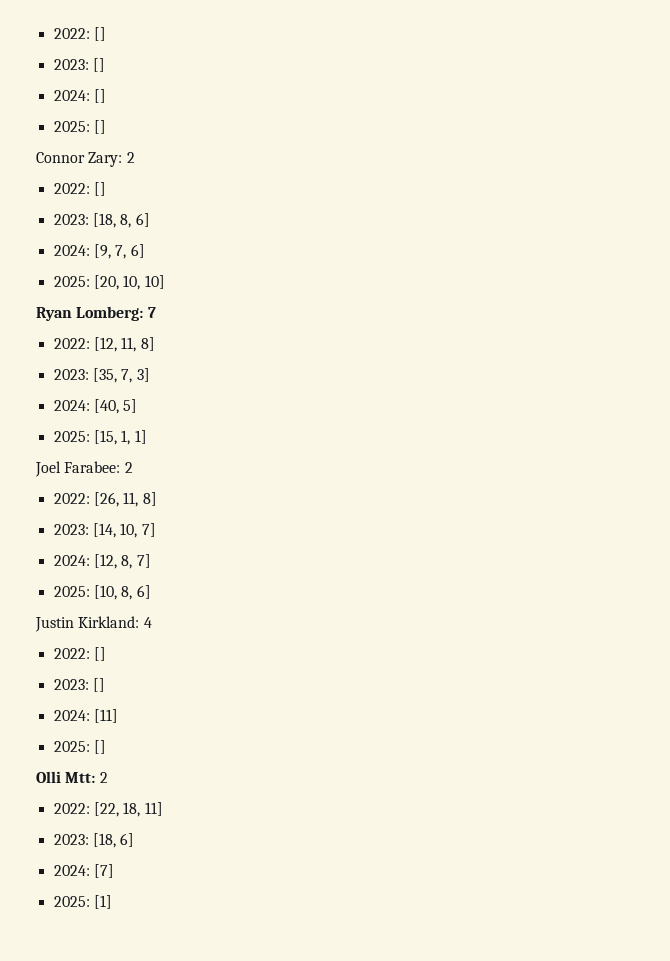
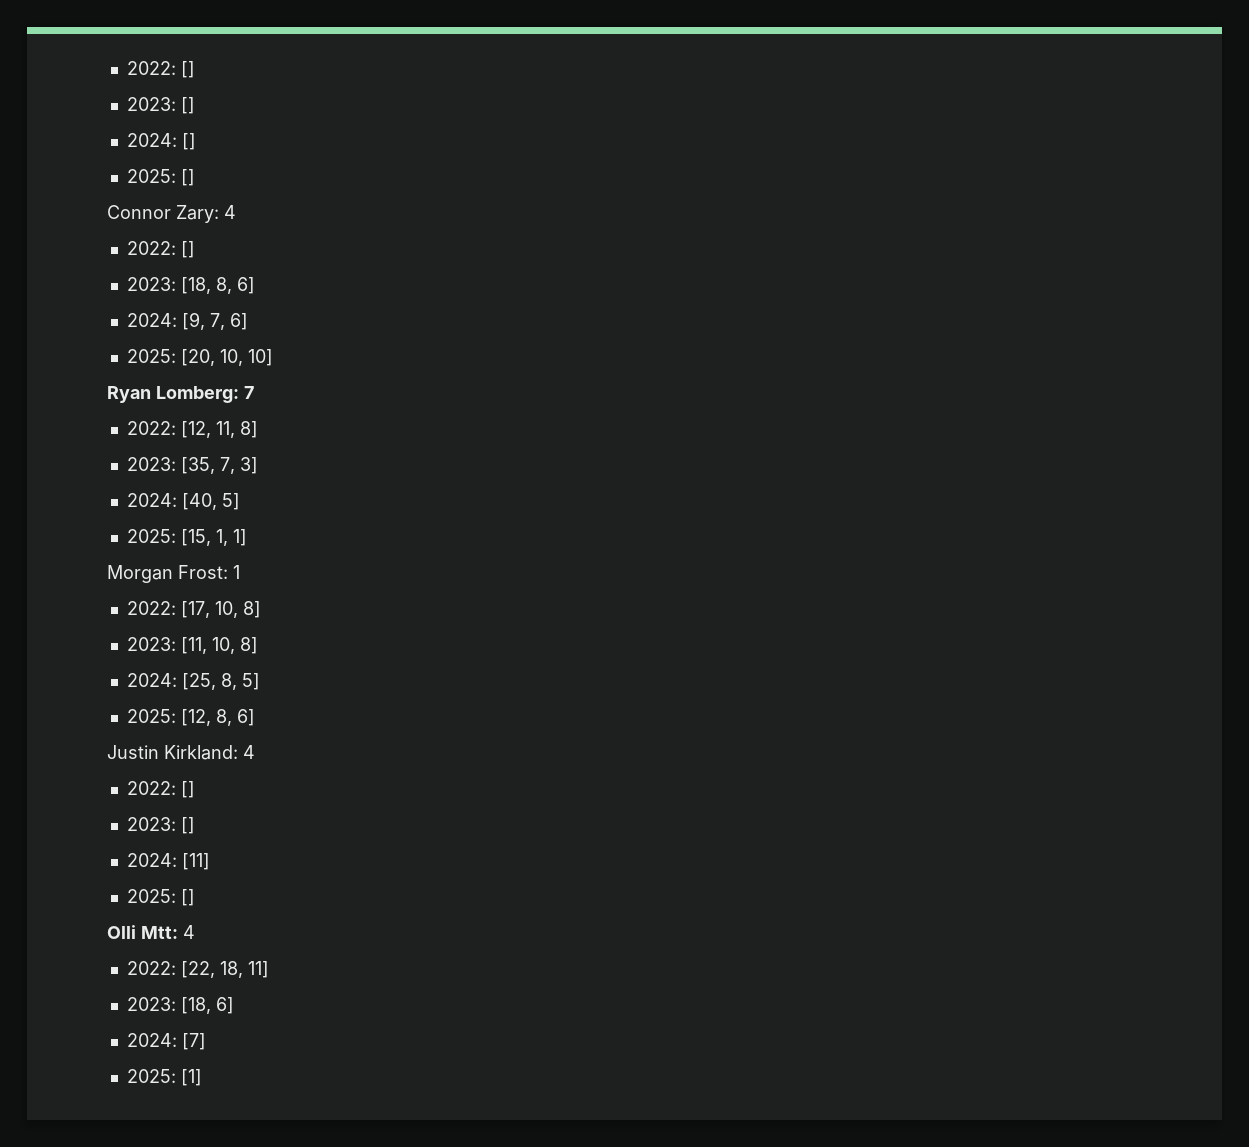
[126,152,135,163] 2 -> [224,205,236,219] 4
[35,461,133,477] [53,492,157,507] [53,523,156,538] [53,554,151,569] [53,585,117,600] Joel Farabee: 2 // 2022: [26, 11, 8] // 2023: [14, 10, 7] // 2024: [12, 8, 7] // 2025: [10, -> [107,565,240,583] [126,601,261,618] [126,637,258,654] [126,673,260,690] [126,709,211,726] Morgan Frost: 1 // 2022: [17, 10, 8] // 2023: [11, 10, 8] // 2024: [25, 8, 5] // 2025: [12,
[99,772,108,783] 2 -> [183,925,195,939] 4

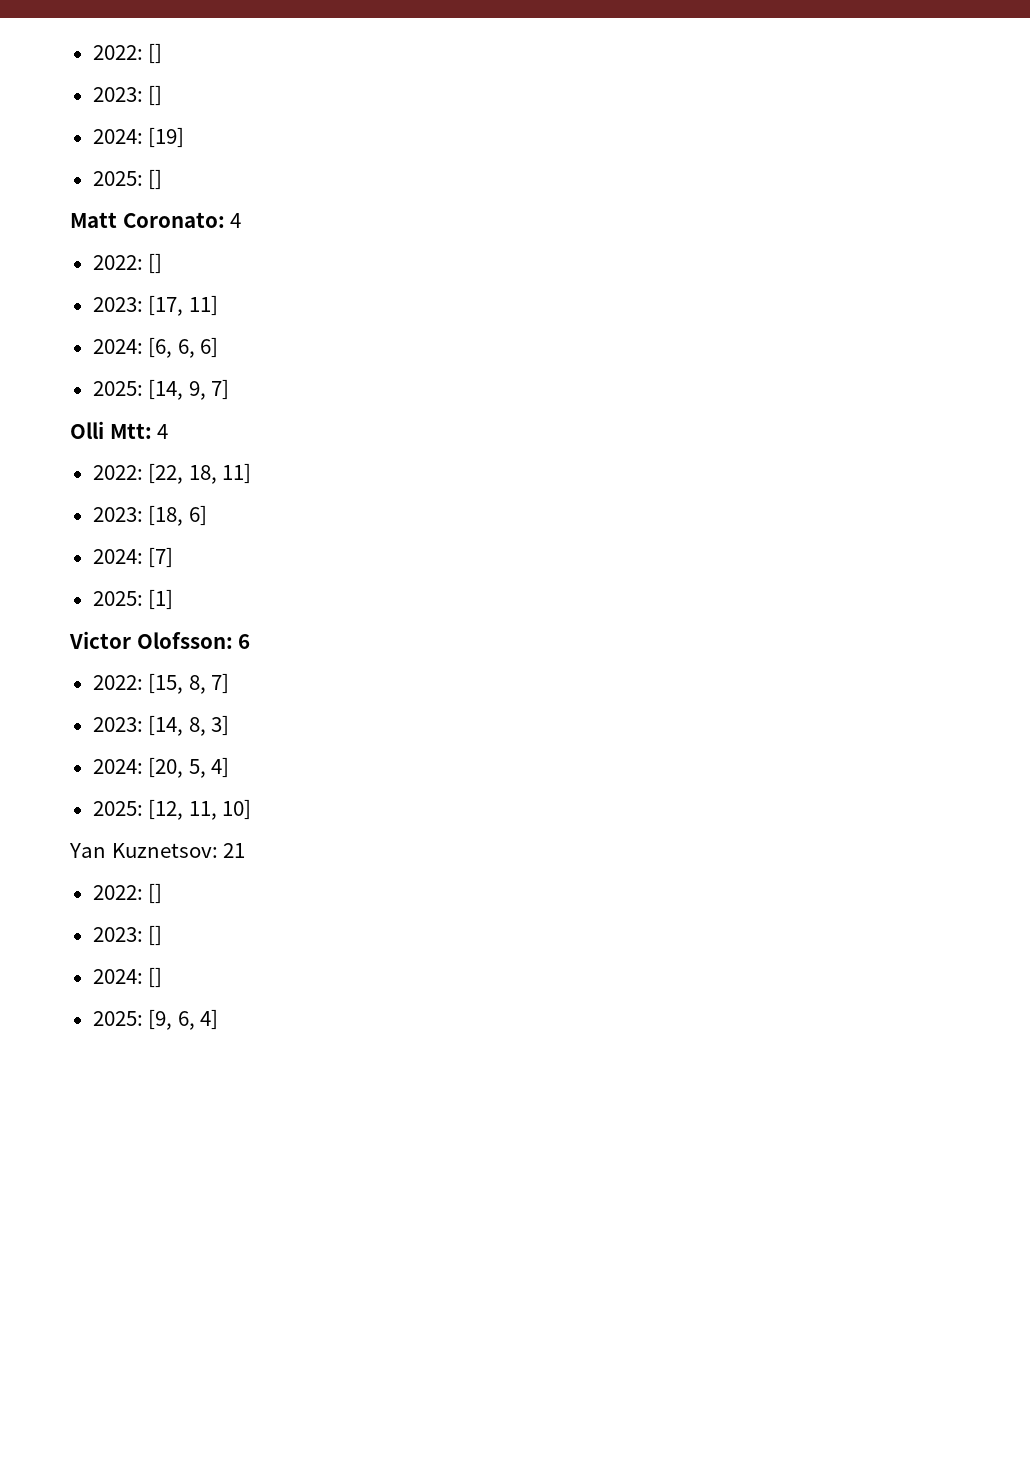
[126,61,195,78] [126,97,195,114] [126,133,196,150] [126,169,195,186] [107,205,236,223] [126,241,195,258] [126,277,255,294] [126,312,225,330] 2022: [] // 2023: [] // 2024: [] // 2025: [] // Connor Zary: 4 // 2022: [] // 2023: [18, 8, 6] // 2024: [9, 7, -> [92,43,163,64] [92,85,163,106] [92,127,185,148] [92,169,163,190] [70,212,242,228] [92,253,163,274] [92,295,218,316] [92,337,195,358] 2022: [] // 2023: [] // 2024: [19] // 2025: [] // Matt Coronato: 4 // 2022: [] // 2023: [17, 11] // 2024: [6, 6,
[180,349,273,366] [107,386,254,403] [126,421,258,438] [126,457,258,474] [126,493,240,510] [126,529,247,546] [107,565,240,583] [126,601,261,618] [126,637,258,654] [126,673,260,690] [126,709,255,726] [107,745,255,760] [126,781,195,798] [126,817,195,834] [126,853,210,870] [126,889,195,906] [20, 10, 10] // Ryan Lomberg: 7 // 2022: [12, 11, 8] // 2023: [35, 7, 3] // 2024: [40, 5] // 2025: [15, 1, 1] // Morgan Frost: 1 // 2022: [17, 10, 8] // 2023: [11, 10, 8] // 2024: [25, 8, 5] // 2025: [12, 8, 6] // Justin Kirkland: 4 // 2022: [] // 2023: [] // 2024: [11] // 2025: [] -> [148,379,230,400] [14, 9, 7]
(202, 1077) none -> [69,631,251,649] [92,673,230,694] [92,715,230,736] [92,757,230,778] [92,799,252,820] [69,843,246,858] [92,883,163,904] [92,925,163,946] [92,967,163,988] [92,1009,219,1030] // Victor Olofsson: 6 // 2022: [15, 8, 7] // 2023: [14, 8, 3] // 2024: [20, 5, 4] // 2025: [12, 11, 10] // Yan Kuznetsov: 21 // 2022: [] // 2023: [] // 2024: [] // 2025: [9, 6, 4]

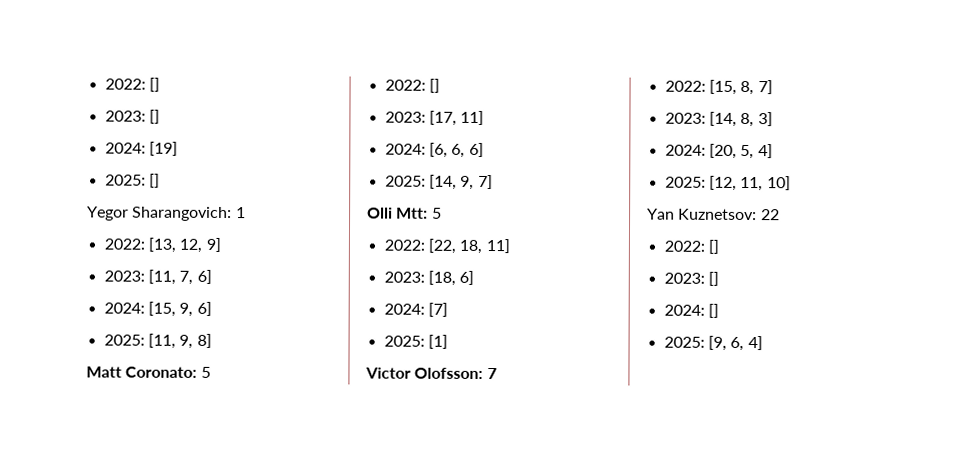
(163, 179) none -> [87,206,246,222] [103,237,221,253] [103,269,212,285] [103,301,212,317] [103,333,212,349] // Yegor Sharangovich: 1 // 2022: [13, 12, 9] // 2023: [11, 7, 6] // 2024: [15, 9, 6] // 2025: [11, 9, 8]
[230,213,242,228] 4 -> [200,366,211,378] 5
[157,424,169,439] 4 -> [431,207,442,219] 5
[238,634,251,649] 6 -> [486,367,497,380] 7
[223,843,246,858] 21 -> [760,209,780,221] 22

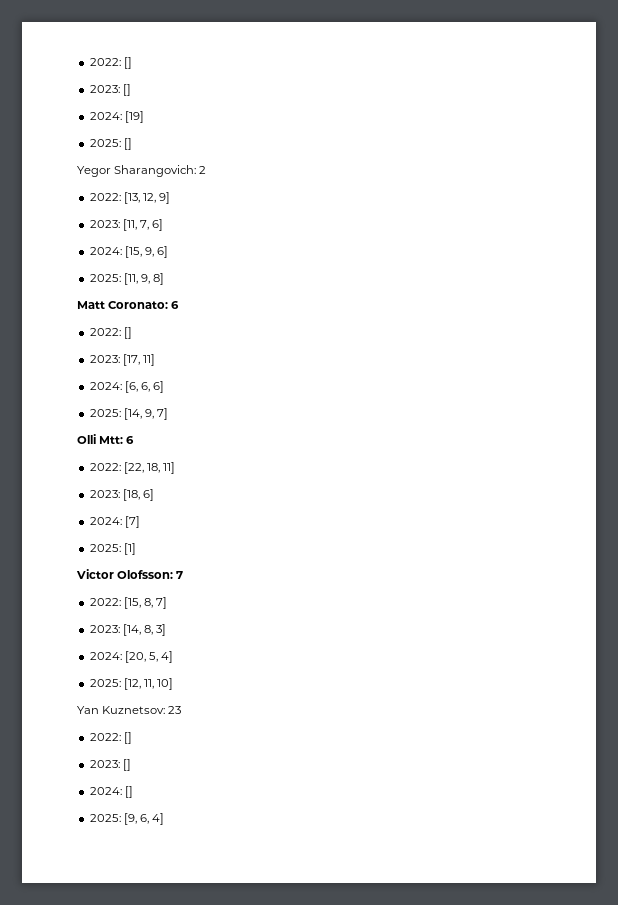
[235,207,246,219] 1 -> [199,166,207,174] 2
[200,366,211,378] 5 -> [171,301,180,309] 6
[431,207,442,219] 5 -> [126,436,135,444] 6
[760,209,780,221] 22 -> [168,706,182,714] 23

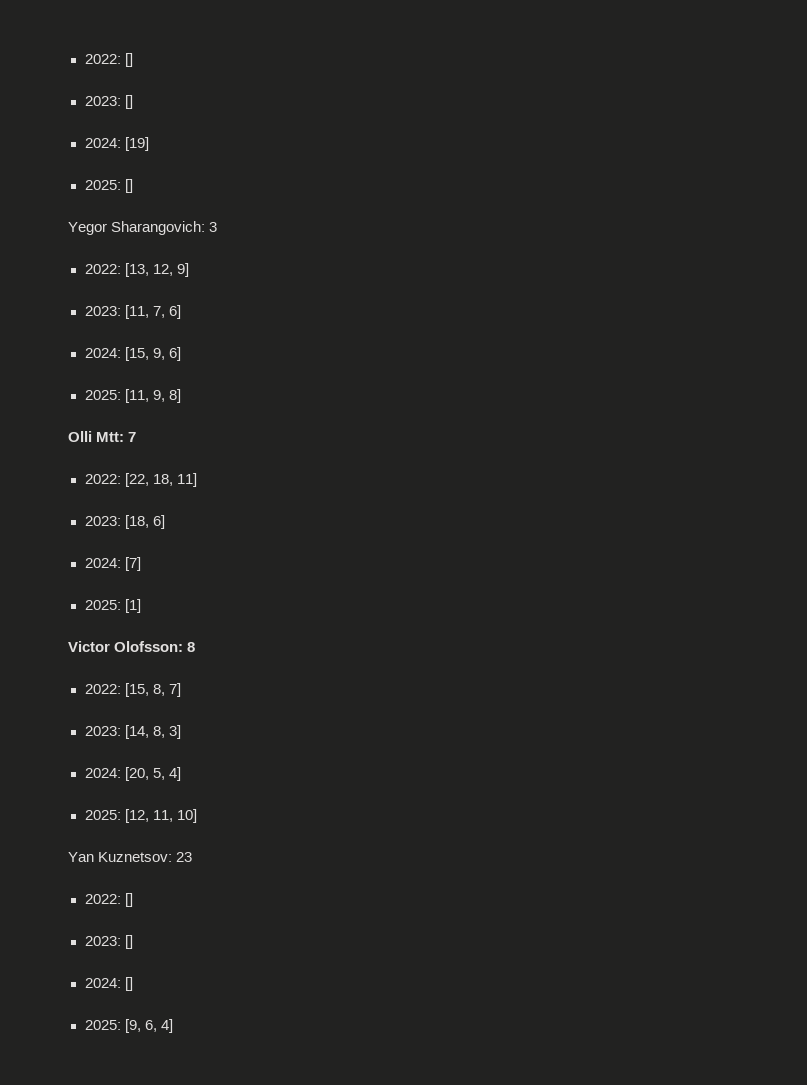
[199,166,207,174] 2 -> [209,222,218,232] 3
[77,301,180,309] [89,327,132,339] [89,354,155,366] [89,381,164,393] [89,408,168,420] // Matt Coronato: 6 // 2022: [] // 2023: [17, 11] // 2024: [6, 6, 6] // 2025: [14, 9, 7] -> (181, 396) none
[126,436,135,444] 6 -> [128,432,137,442] 7
[176,571,184,579] 7 -> [187,642,196,652] 8

